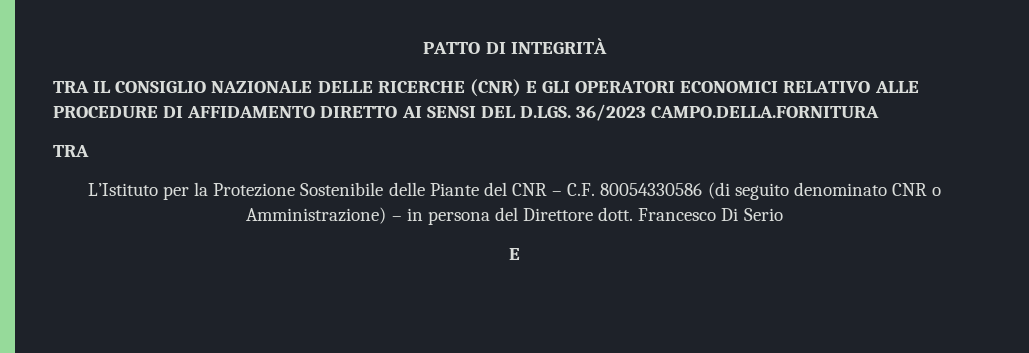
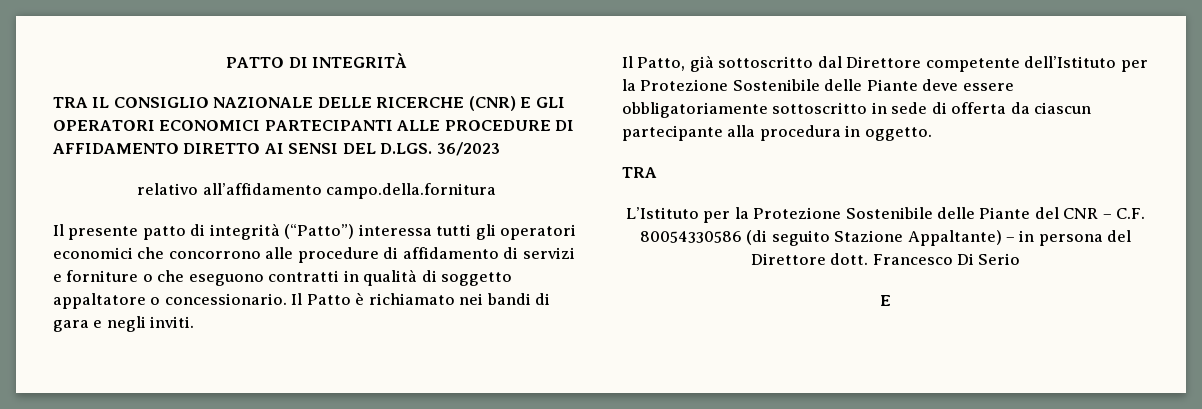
[783,81,871,93] RELATIVO -> [264,120,393,131] PARTECIPANTI
[651,106,880,118] CAMPO.DELLA.FORNITURA -> [137,183,496,199] [53,223,577,240] [53,247,575,263] [53,269,513,286] [53,292,551,309] [53,316,195,332] [622,55,1148,72] [622,79,1014,91] [622,102,1092,118] [622,125,932,141] // relativo all’affidamento campo.della.fornitura // Il presente patto di integrità (“Patto”) interessa tutti gli operatori economici che concorrono alle procedure di affidamento di servizi e forniture o che eseguono contratti in qualità di soggetto appaltatore o concessionario. Il Patto è richiamato nei bandi di gara e negli inviti. // Il Patto, già sottoscritto dal Direttore competente dell’Istituto per la Protezione Sostenibile delle Piante deve essere obbligatoriamente sottoscritto in sede di offerta da ciascun partecipante alla procedura in oggetto.
[793,182,942,196] [246,207,387,224] denominato CNR o Amministrazione) -> [834,230,1002,246] Stazione Appaltante)

